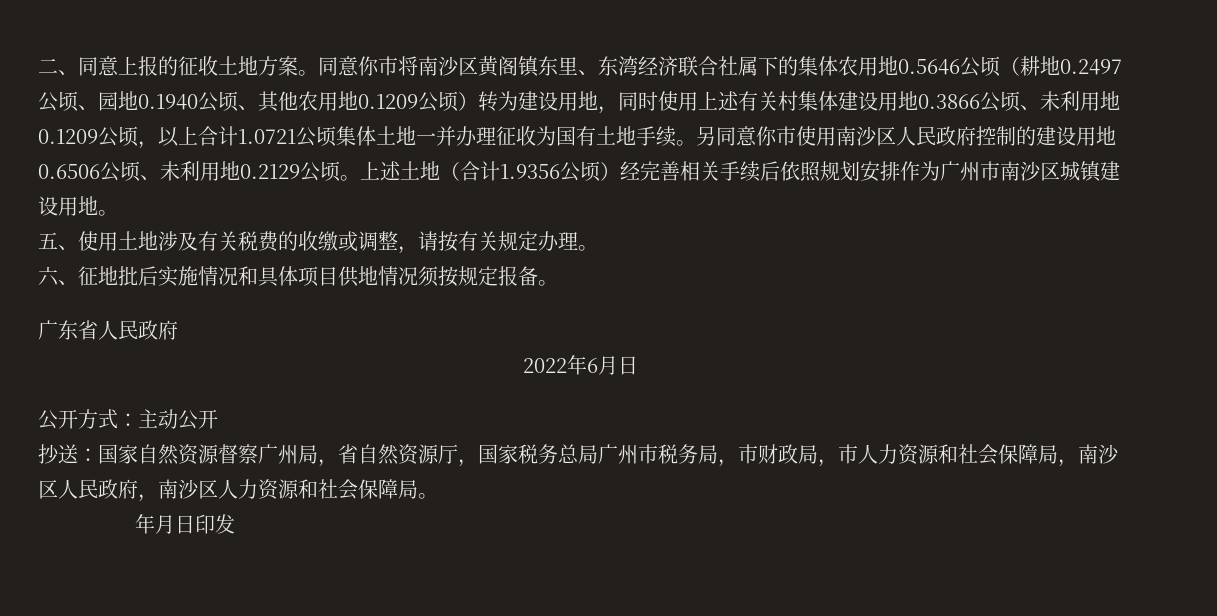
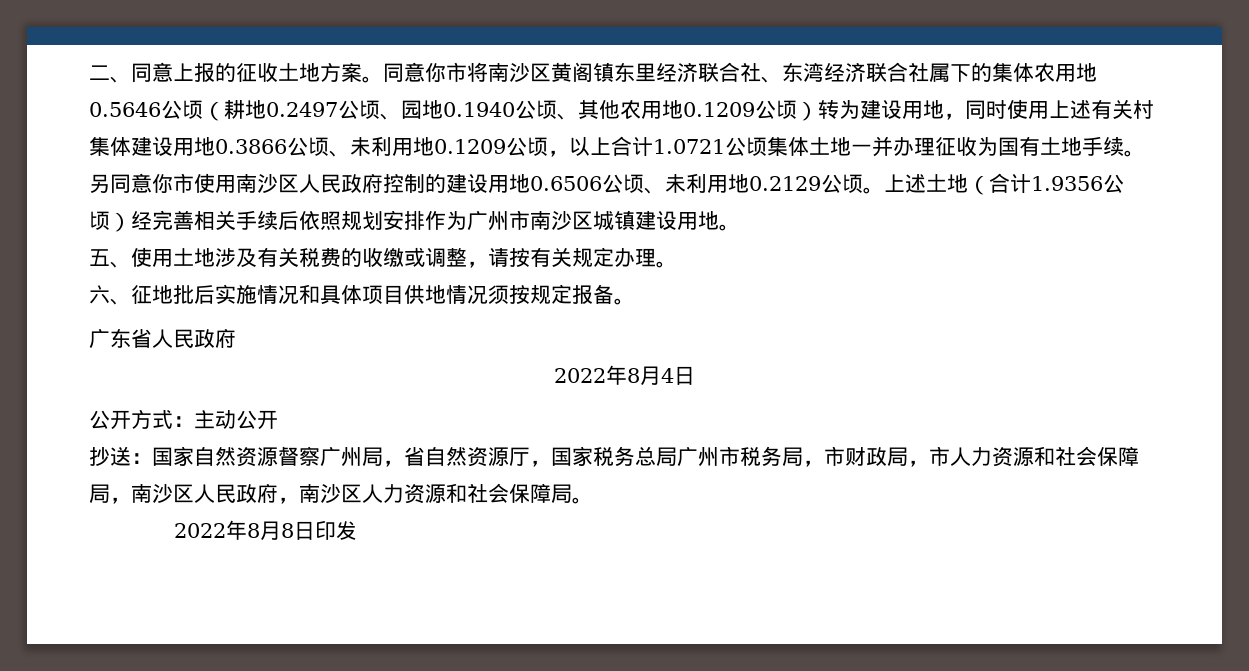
(578, 66) none -> [656,62,761,83] 经济联合社
[587,356,618,375] 6月 -> [627,366,674,385] 8月4
[135,514,176,534] 年月 -> [173,520,294,540] 2022年8月8

